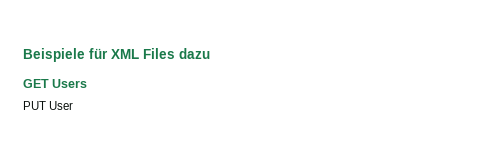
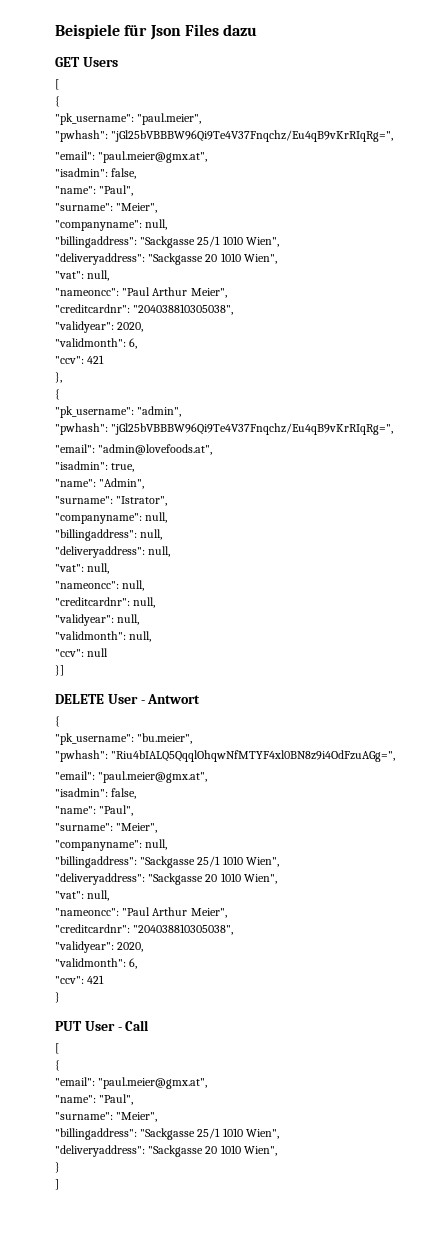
[111,49,139,59] XML -> [149,25,181,40] Json
[23,101,74,110] PUT User -> [55,79,59,90] [55,96,60,107] [55,113,202,125] [55,130,394,142] [55,151,208,163] [55,168,137,179] [55,185,134,196] [55,203,158,213] [55,219,168,231] [55,236,279,248] [55,253,277,265] [55,270,110,281] [55,287,227,298] [55,304,234,315] [55,321,144,333] [55,338,138,349] [55,355,105,364] [55,372,62,383] [55,389,60,400] [55,406,182,418] [55,423,394,435] [55,444,213,455] [55,461,135,472] [55,478,145,489] [55,496,168,506] [55,512,168,524] [55,529,163,541] [55,546,171,558] [55,563,110,574] [55,580,145,591] [55,597,156,608] [55,614,140,626] [55,631,152,642] [55,648,109,657] [55,665,64,676] [55,694,201,704] [55,716,60,727] [55,733,193,745] [55,750,396,762] [55,771,208,783] [55,788,137,799] [55,805,134,816] [55,823,158,833] [55,839,168,851] [55,856,279,868] [55,873,277,885] [55,890,110,901] [55,907,227,918] [55,924,234,935] [55,941,144,953] [55,958,138,969] [55,975,105,984] [55,992,60,1003] [55,1020,150,1031] [55,1043,59,1054] [55,1060,60,1071] [55,1077,208,1089] [55,1094,134,1105] [55,1112,158,1122] [55,1128,279,1140] [55,1145,277,1157] [55,1162,60,1173] [55,1179,59,1190] [ // { // "pk_username": "paul.meier", // "pwhash": "jGl25bVBBBW96Qi9Te4V37Fnqchz/Eu4qB9vKrRIqRg=", // "email": "paul.meier@gmx.at", // "isadmin": false, // "name": "Paul", // "surname": "Meier", // "companyname": null, // "billingaddress": "Sackgasse 25/1 1010 Wien", // "deliveryaddress": "Sackgasse 20 1010 Wien", // "vat": null, // "nameoncc": "Paul Arthur Meier", // "creditcardnr": "204038810305038", // "validyear": 2020, // "validmonth": 6, // "ccv": 421 // }, // { // "pk_username": "admin", // "pwhash": "jGl25bVBBBW96Qi9Te4V37Fnqchz/Eu4qB9vKrRIqRg=", // "email": "admin@lovefoods.at", // "isadmin": true, // "name": "Admin", // "surname": "Istrator", // "companyname": null, // "billingaddress": null, // "deliveryaddress": null, // "vat": null, // "nameoncc": null, // "creditcardnr": null, // "validyear": null, // "validmonth": null, // "ccv": null // }] // DELETE User - Antwort // { // "pk_username": "bu.meier", // "pwhash": "Riu4bIALQ5QqqlOhqwNfMTYF4xl0BN8z9i4OdFzuAGg=", // "email": "paul.meier@gmx.at", // "isadmin": false, // "name": "Paul", // "surname": "Meier", // "companyname": null, // "billingaddress": "Sackgasse 25/1 1010 Wien", // "deliveryaddress": "Sackgasse 20 1010 Wien", // "vat": null, // "nameoncc": "Paul Arthur Meier", // "creditcardnr": "204038810305038", // "validyear": 2020, // "validmonth": 6, // "ccv": 421 // } // PUT User - Call // [ // { // "email": "paul.meier@gmx.at", // "name": "Paul", // "surname": "Meier", // "billingaddress": "Sackgasse 25/1 1010 Wien", // "deliveryaddress": "Sackgasse 20 1010 Wien", // } // ]

